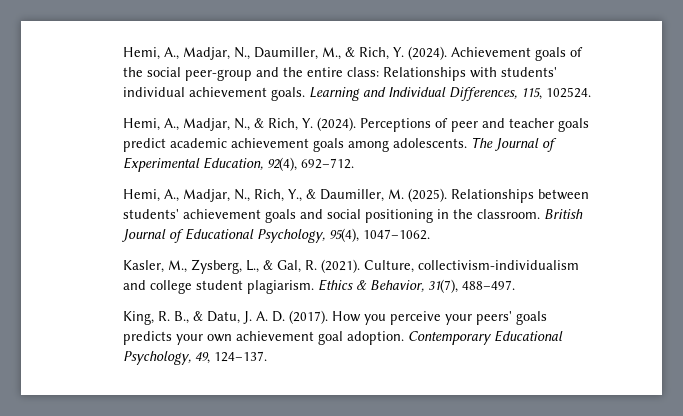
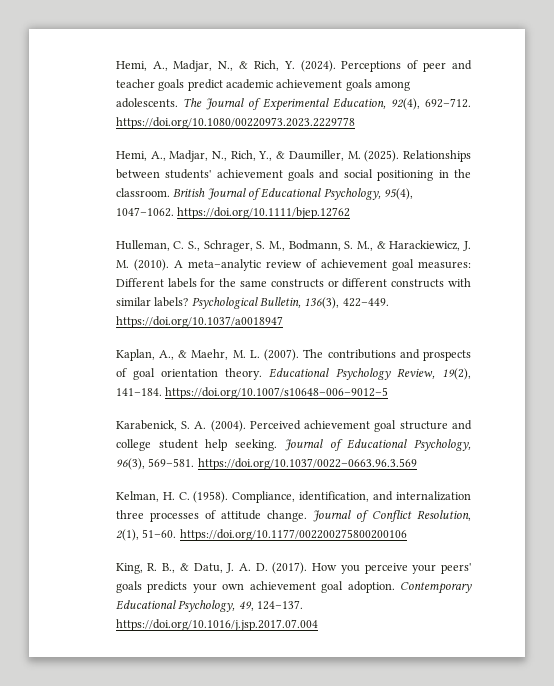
[122,46,583,61] [122,67,557,81] [122,87,591,101] [122,118,250,131] Hemi, A., Madjar, N., Daumiller, M., & Rich, Y. (2024). Achievement goals of the social peer-group and the entire class: Relationships with students' individual achievement goals. Learning and Individual Differences, 115, 102524. // Hemi, A., Madjar, N., -> [115,60,234,72] Hemi, A., Madjar, N.,
(354, 163) none -> [115,117,355,129] https://doi.org/10.1080/00220973.2023.2229778
[122,259,579,274] [122,279,515,294] // Kasler, M., Zysberg, L., & Gal, R. (2021). Culture, collectivism-individualism and college student plagiarism. Ethics & Behavior, 31(7), 488–497. -> [177,207,351,219] [115,240,472,252] [115,259,471,271] [115,278,471,288] [115,297,389,309] [115,316,283,328] [115,349,471,361] [115,368,471,380] [115,387,389,399] [115,420,472,432] [115,439,471,451] [115,458,417,470] [115,491,471,503] [115,510,471,522] [115,529,407,541] https://doi.org/10.1111/bjep.12762 // Hulleman, C. S., Schrager, S. M., Bodmann, S. M., & Harackiewicz, J. M. (2010). A meta–analytic review of achievement goal measures: Different labels for the same constructs or different constructs with similar labels? Psychological Bulletin, 136(3), 422–449. https://doi.org/10.1037/a0018947 // Kaplan, A., & Maehr, M. L. (2007). The contributions and prospects of goal orientation theory. Educational Psychology Review, 19(2), 141–184. https://doi.org/10.1007/s10648–006–9012–5 // Karabenick, S. A. (2004). Perceived achievement goal structure and college student help seeking. Journal of Educational Psychology, 96(3), 569–581. https://doi.org/10.1037/0022–0663.96.3.569 // Kelman, H. C. (1958). Compliance, identification, and internalization three processes of attitude change. Journal of Conflict Resolution, 2(1), 51–60. https://doi.org/10.1177/002200275800200106
(267, 356) none -> [115,619,318,631] https://doi.org/10.1016/j.jsp.2017.07.004

